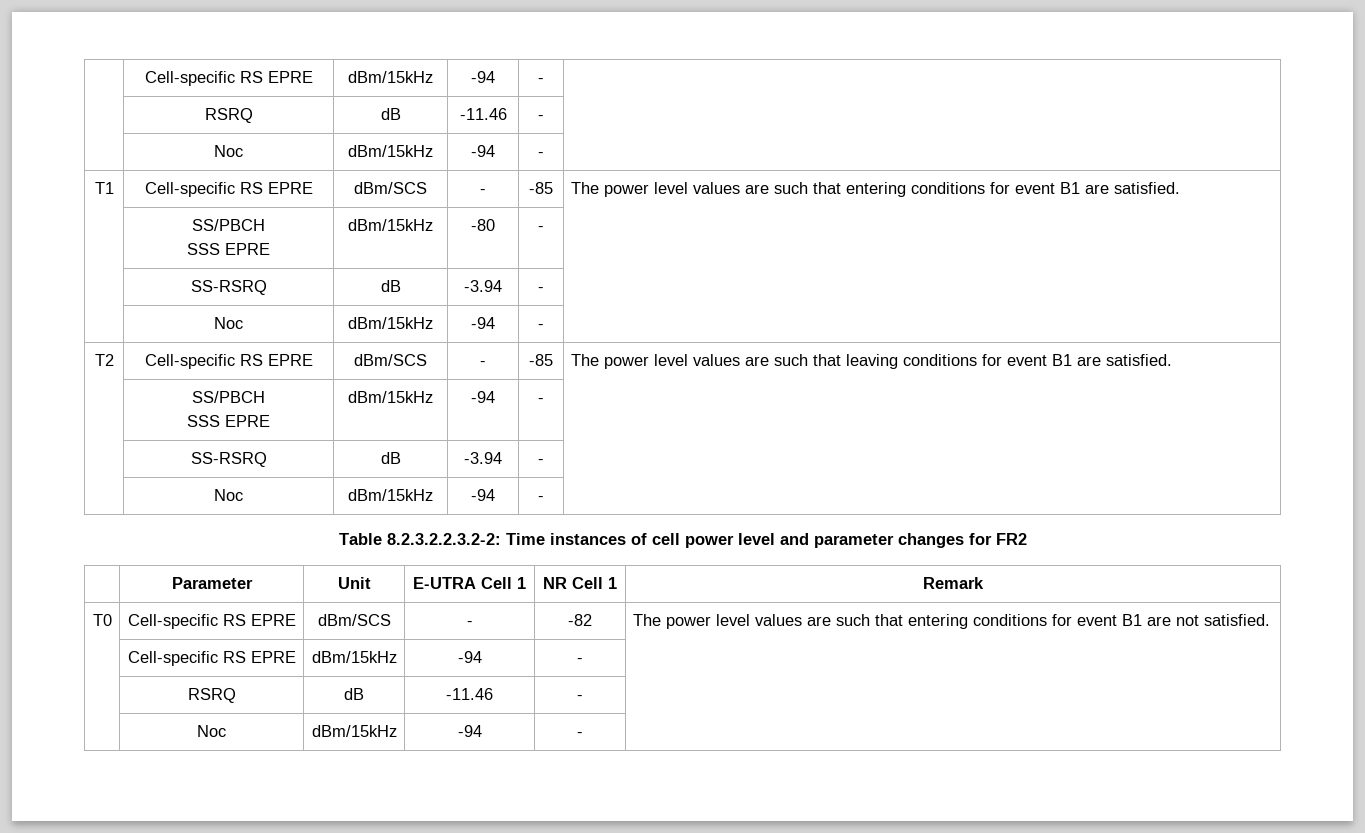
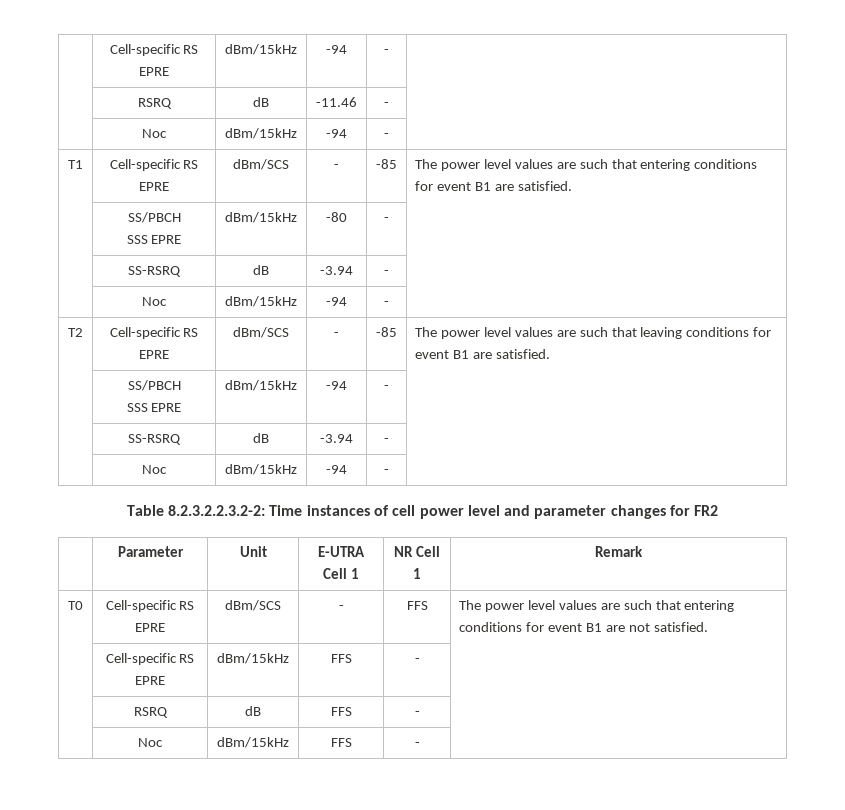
[568,614,592,626] -82 -> [406,601,428,610] FFS
[457,651,482,663] [577,658,583,663] [187,688,236,703] [344,688,364,700] [446,688,493,700] [577,695,583,700] [197,725,226,737] [311,725,397,737] [457,725,482,737] -94 | - | // | RSRQ | dB | -11.46 | - | // | Noc | dBm/15kHz | -94 -> [330,654,352,663] [414,658,420,663] [133,707,168,718] [245,706,261,716] [330,707,352,716] [414,711,420,716] [138,738,163,747] [217,737,289,748] [330,738,352,747] FFS | - | // | RSRQ | dB | FFS | - | // | Noc | dBm/15kHz | FFS

